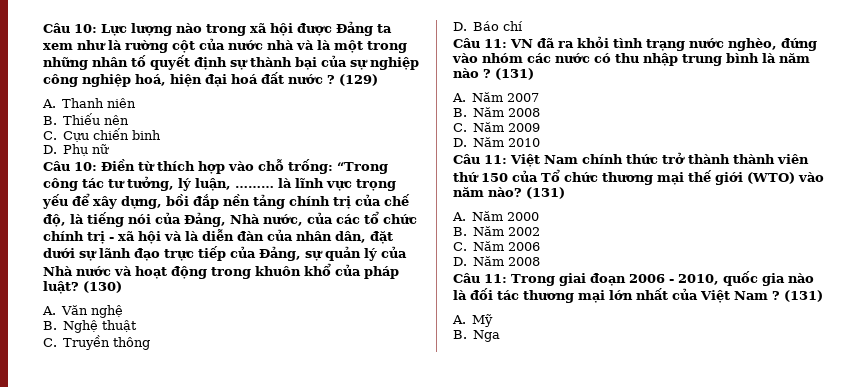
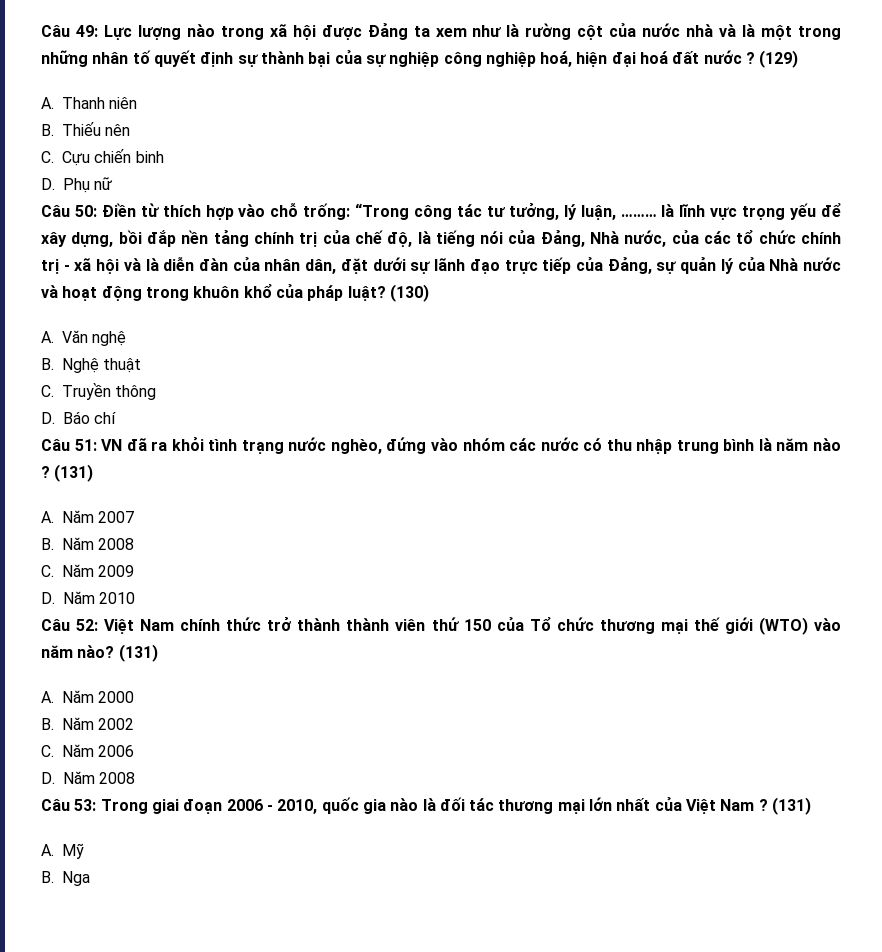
[43,23,97,33] Câu 10: -> [41,25,98,37] Câu 49:
[74,162,97,171] 10: -> [74,205,97,217] 50:
[484,39,507,48] 11: -> [74,439,97,451] 51:
[484,155,507,164] 11: -> [76,619,99,631] 52:
[484,274,507,283] 11: -> [74,799,97,811] 53:

